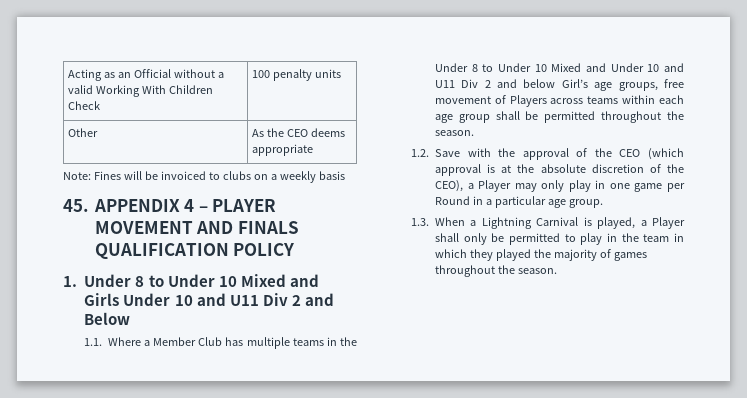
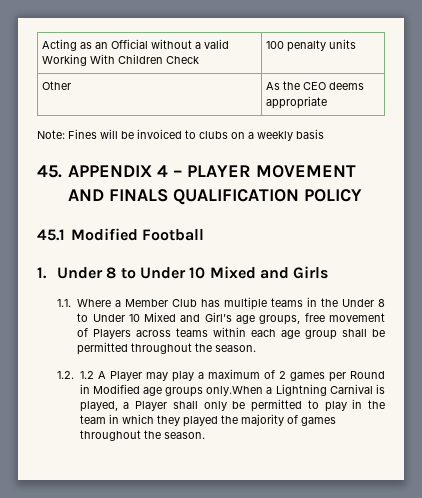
(295, 249) none -> [37,228,204,241] // 45.1 Modified Football
[123,293,334,306] [84,312,131,325] Under 10 and U11 Div 2 and Below -> (329, 272) none
[610,63,684,72] [434,79,556,88] Under 10 and U11 Div 2 and below -> (201, 318) none
[434,148,684,160] [434,164,684,176] [434,180,685,192] [434,196,603,208] [411,217,465,226] Save with the approval of the CEO (which approval is at the absolute discretion of the CEO), a Player may only play in one game per Round in a particular age group. // 1.3. When -> [79,369,386,382] [79,384,264,397] 1.2 A Player may play a maximum of 2 games per Round in Modified age groups only.When

